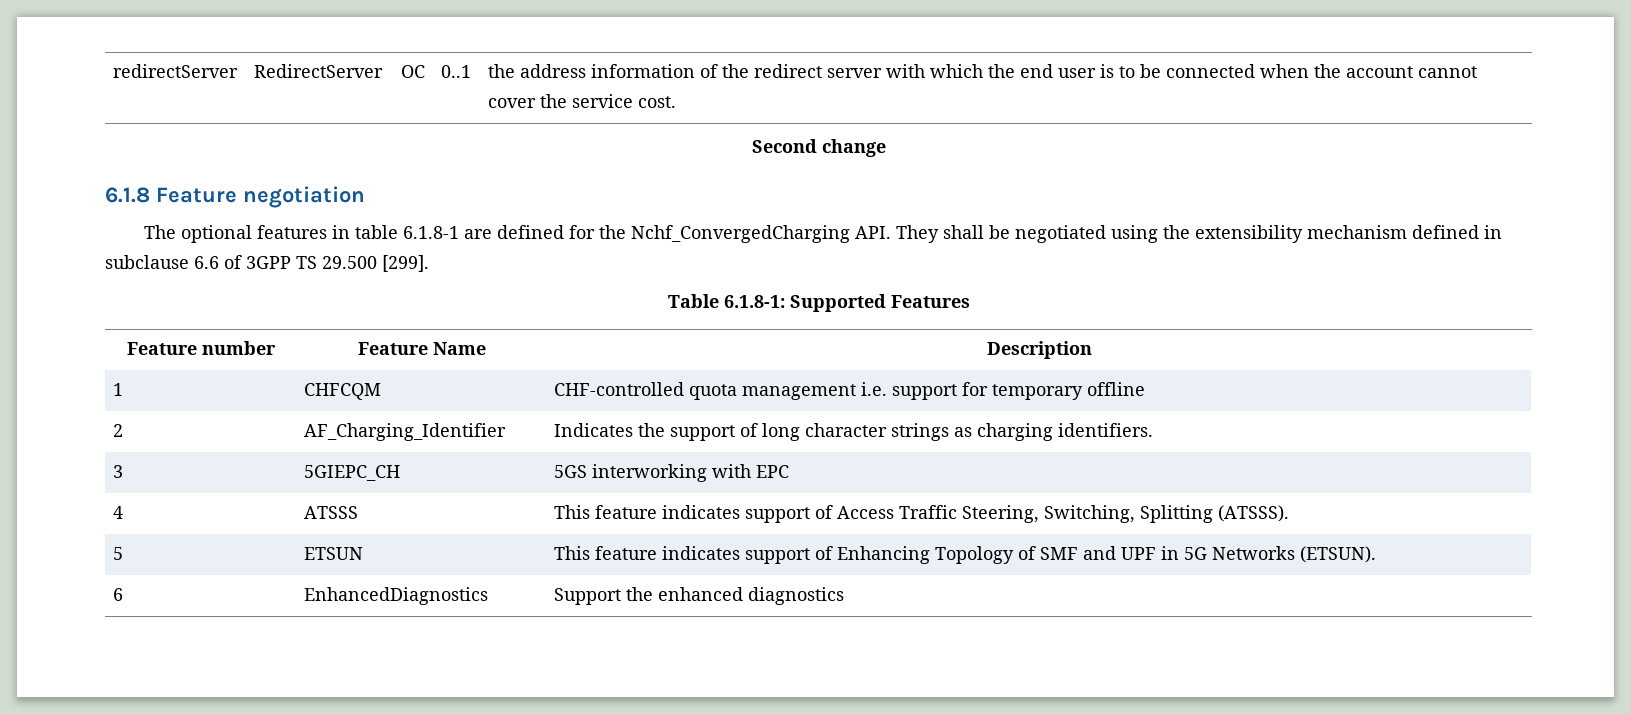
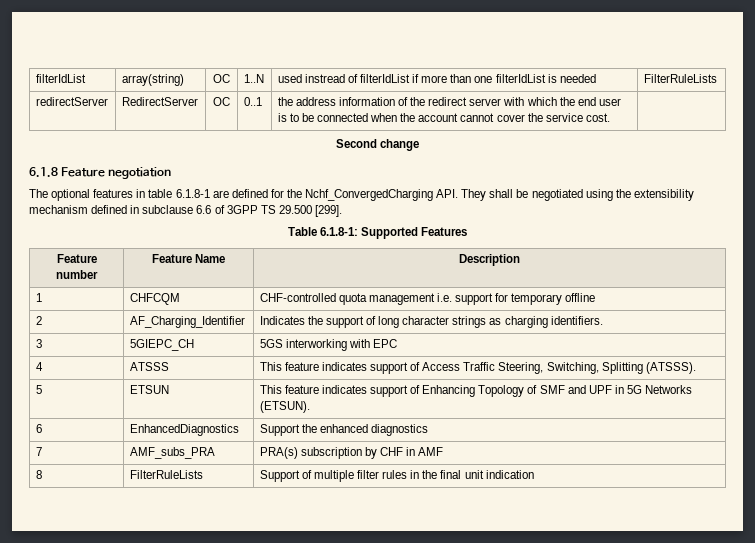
(113, 71) none -> [35,74,86,83] [121,74,184,86] [213,74,230,83] [243,74,264,83] [277,74,596,83] [643,74,717,83] filterIdList | array(string) | OC | 1..N | used instread of filterIdList if more than one filterIdList is needed | FilterRuleLists //
(845, 596) none -> [35,447,42,456] [129,447,215,459] [259,447,444,459] [35,470,42,479] [129,470,203,479] [259,470,534,482] // 7 | AMF_subs_PRA | PRA(s) subscription by CHF in AMF // 8 | FilterRuleLists | Support of multiple filter rules in the final unit indication

